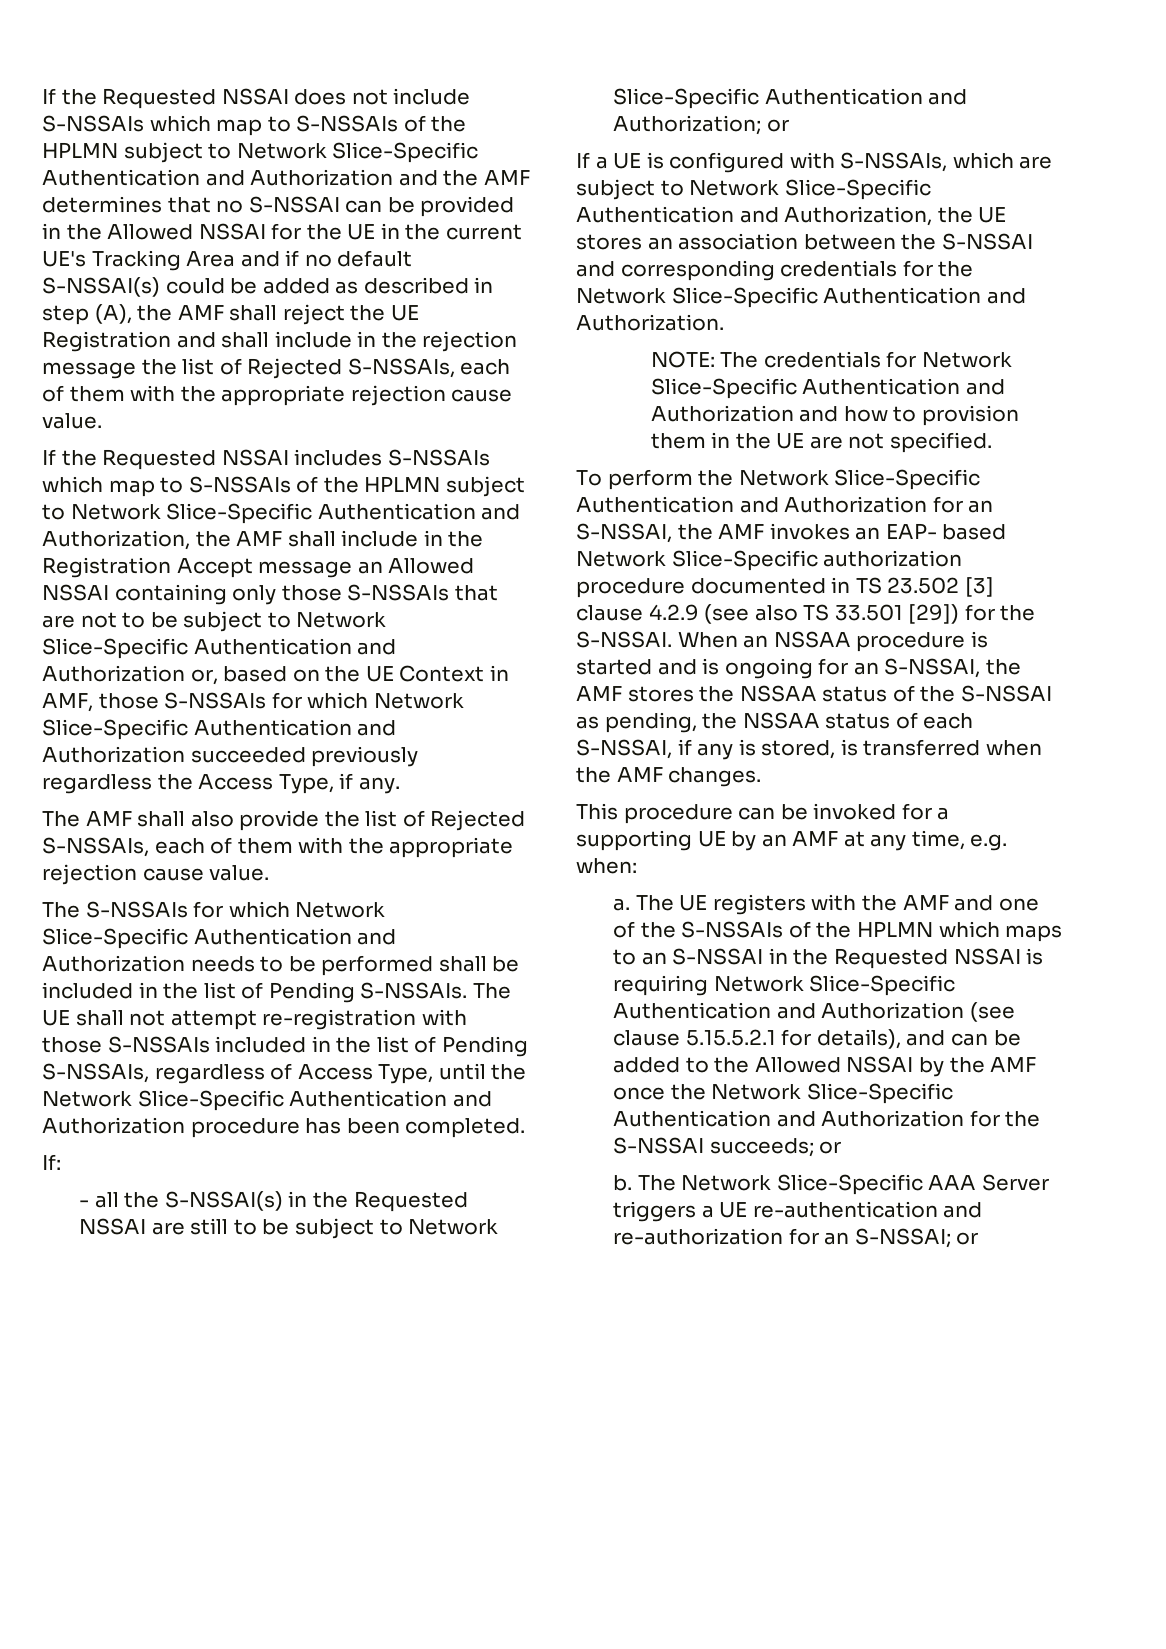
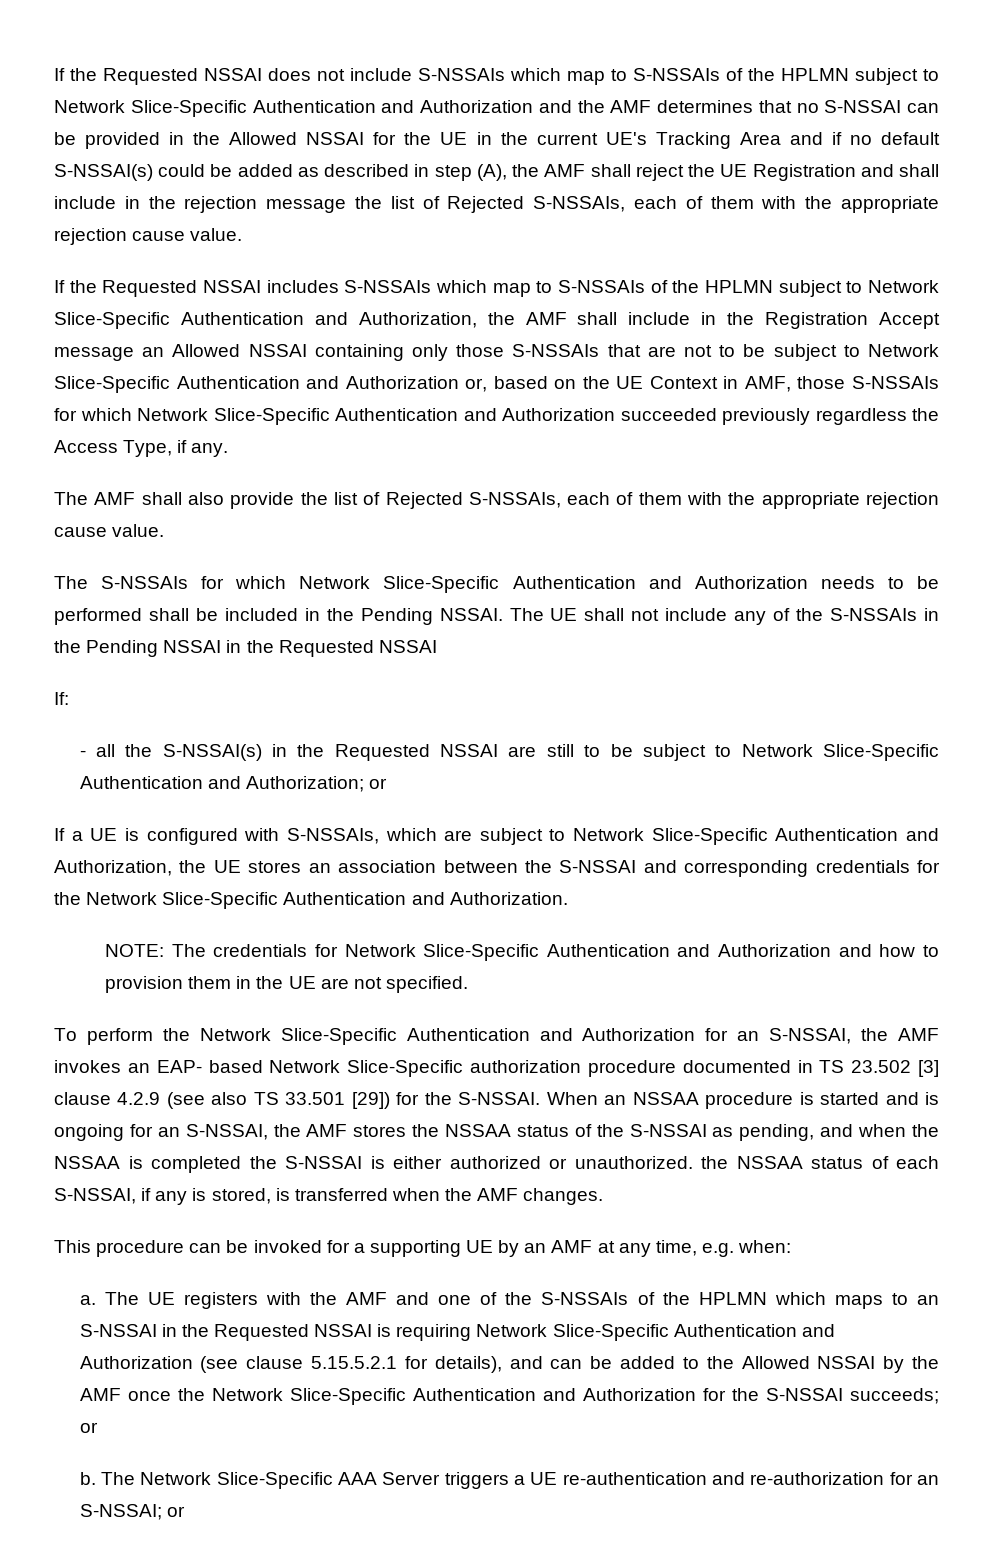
[203,982,511,1003] [42,1009,467,1030] [42,1036,528,1057] [42,1063,527,1084] [42,1090,492,1111] [42,1117,526,1138] list of Pending S-NSSAIs. The UE shall not attempt re-registration with those S-NSSAIs included in the list of Pending S-NSSAIs, regardless of Access Type, until the Network Slice-Specific Authentication and Authorization procedure has been completed. -> [360,608,940,625] [54,640,437,657] Pending NSSAI. The UE shall not include any of the S-NSSAIs in the Pending NSSAI in the Requested NSSAI
(697, 722) none -> [820,1124,939,1137] [54,1156,693,1173] and when the NSSAA is completed the S-NSSAI is either authorized or unauthorized.

